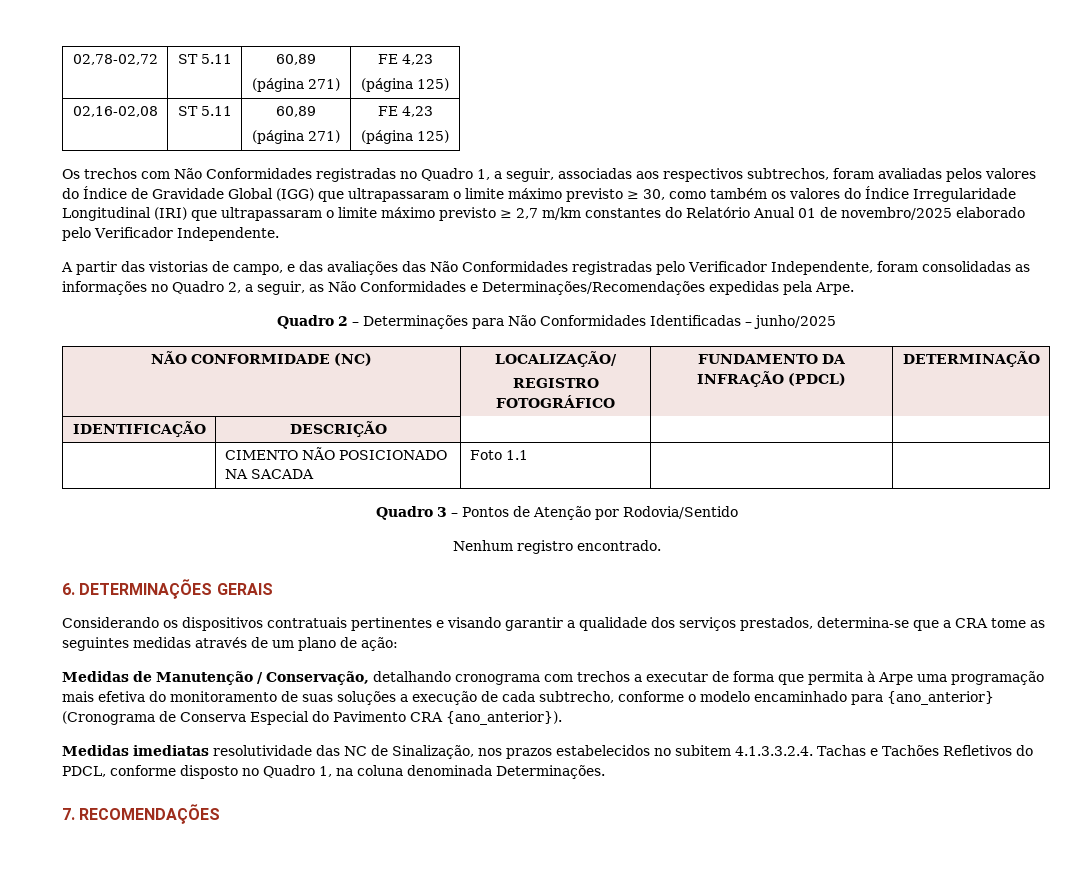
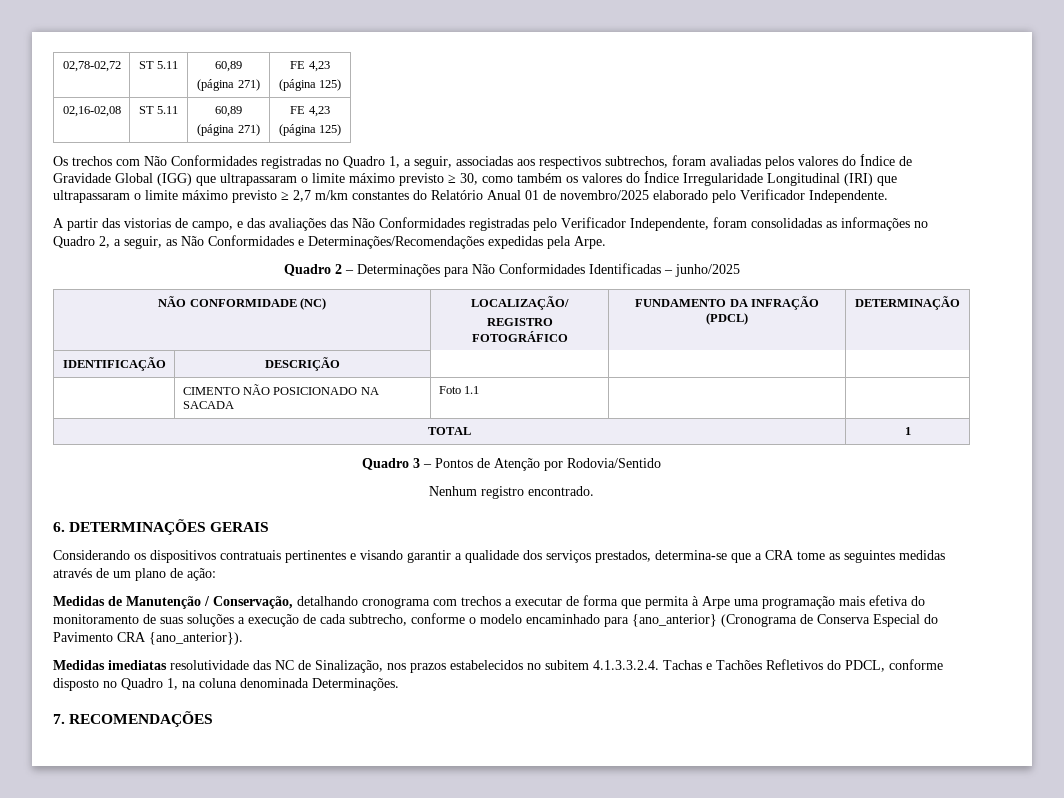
(528, 455) none -> [428,427,471,435] [904,427,911,435] // TOTAL | 1

